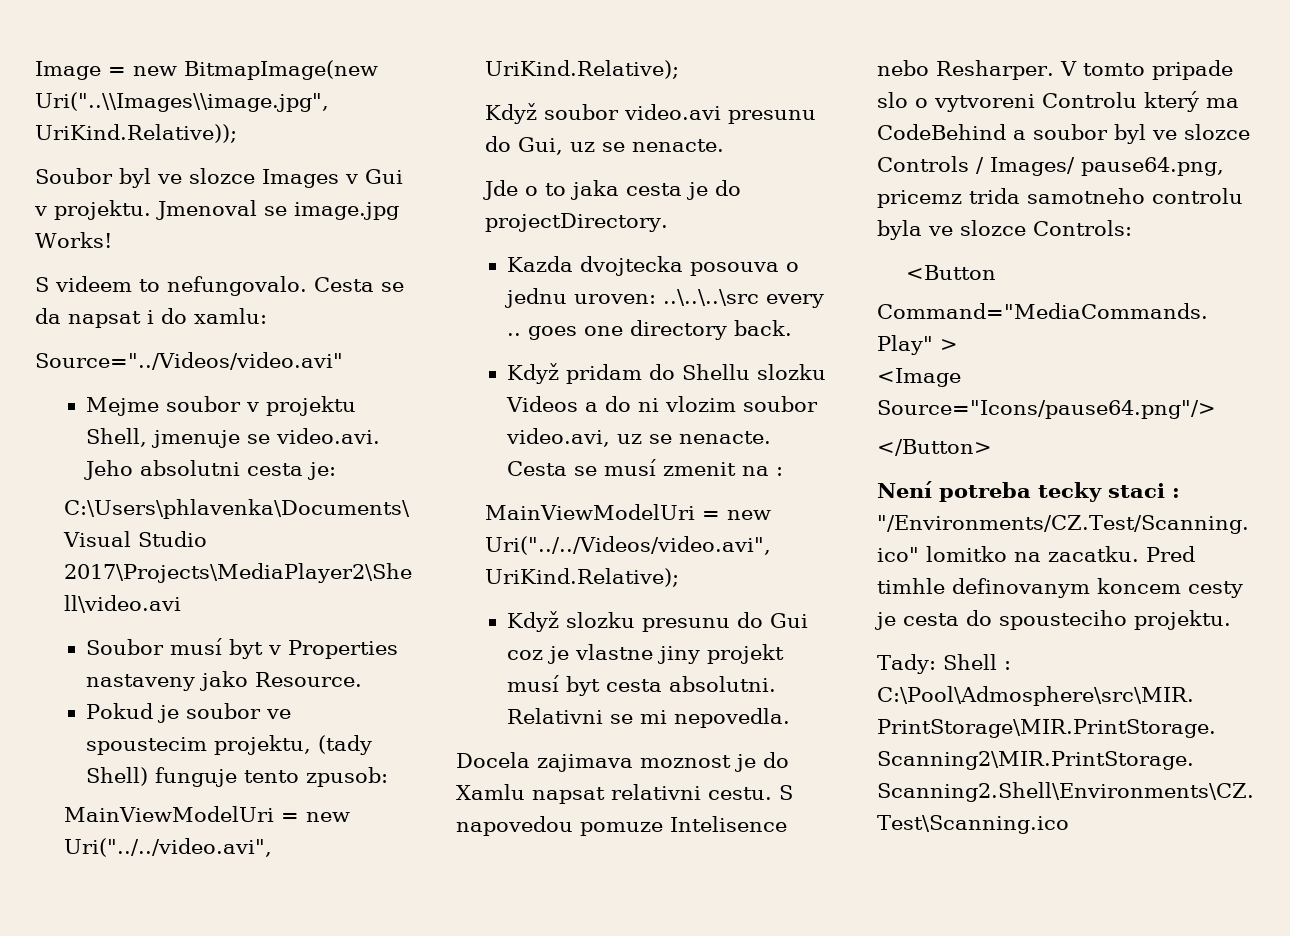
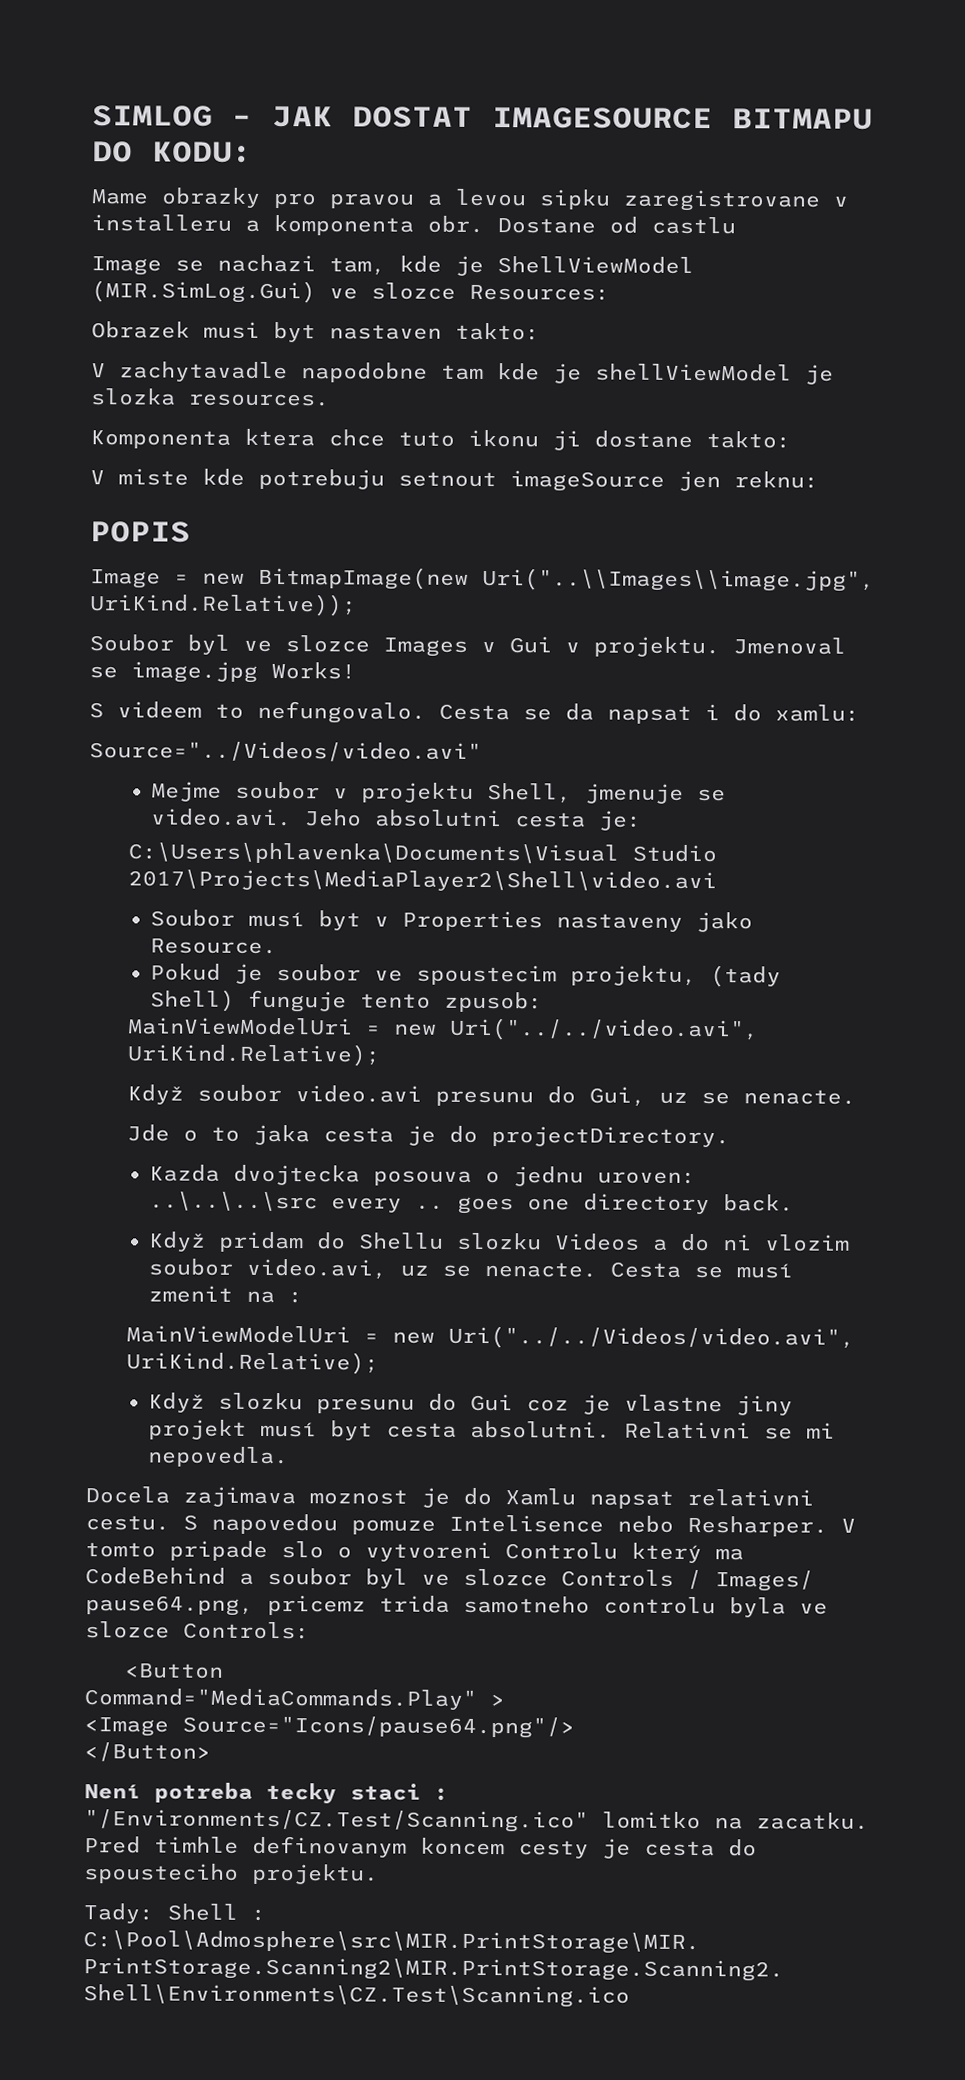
(35, 70) none -> [92,105,873,130] [92,141,253,163] [91,187,848,212] [91,214,736,236] [91,254,694,276] [91,280,610,304] [91,321,540,343] [91,361,834,385] [90,388,330,407] [90,428,791,451] [90,468,819,492] [90,521,191,543] SIMLOG – JAK DOSTAT IMAGESOURCE BITMAPU DO KODU: // Mame obrazky pro pravou a levou sipku zaregistrovane v installeru a komponenta obr. Dostane od castlu // Image se nachazi tam, kde je ShellViewModel (MIR.SimLog.Gui) ve slozce Resources: // Obrazek musi byt nastaven takto: // V zachytavadle napodobne tam kde je shellViewModel je slozka resources. // Komponenta ktera chce tuto ikonu ji dostane takto: // V miste kde potrebuju setnout imageSource jen reknu: // POPIS //

